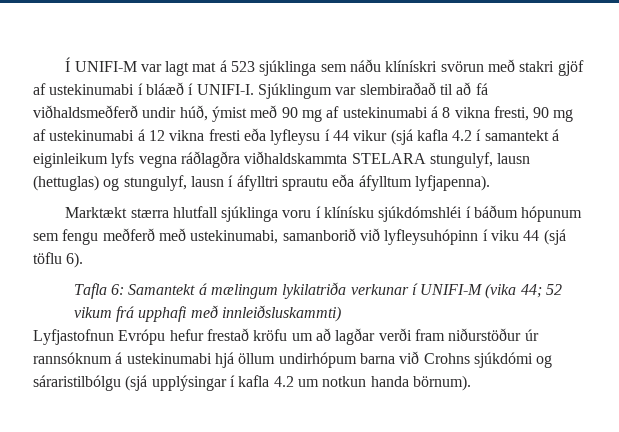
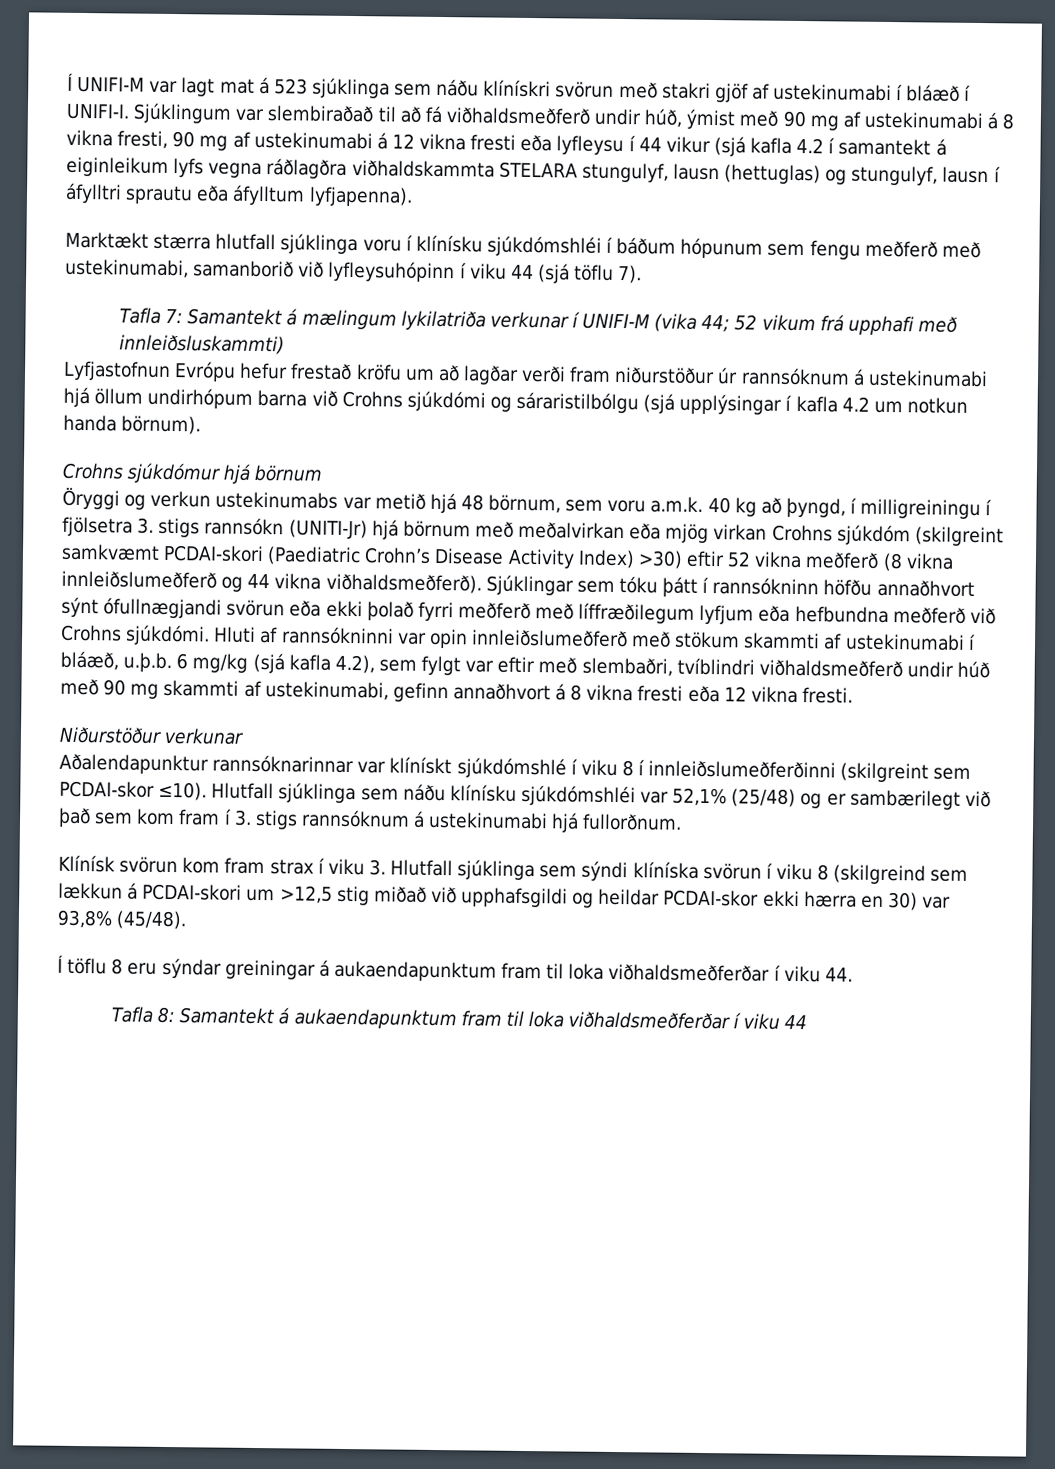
[66,252,84,268] [73,283,124,299] 6). // Tafla 6: -> [618,264,643,284] [119,307,184,324] 7). // Tafla 7:
(471, 383) none -> [62,462,323,484] [62,487,993,520] [62,516,1004,547] [61,543,954,572] [61,570,975,597] [61,596,996,625] [61,624,976,651] [60,650,991,679] [60,678,853,704] [59,726,245,745] [59,753,972,783] [59,780,991,810] [58,807,683,833] [58,854,969,885] [58,882,952,911] [57,909,188,930] [57,954,853,983] [111,1006,808,1030] // Crohns sjúkdómur hjá börnum // Öryggi og verkun ustekinumabs var metið hjá 48 börnum, sem voru a.m.k. 40 kg að þyngd, í milligreiningu í fjölsetra 3. stigs rannsókn (UNITI-Jr) hjá börnum með meðalvirkan eða mjög virkan Crohns sjúkdóm (skilgreint samkvæmt PCDAI-skori (Paediatric Crohn’s Disease Activity Index) >30) eftir 52 vikna meðferð (8 vikna innleiðslumeðferð og 44 vikna viðhaldsmeðferð). Sjúklingar sem tóku þátt í rannsókninn höfðu annaðhvort sýnt ófullnægjandi svörun eða ekki þolað fyrri meðferð með líffræðilegum lyfjum eða hefbundna meðferð við Crohns sjúkdómi. Hluti af rannsókninni var opin innleiðslumeðferð með stökum skammti af ustekinumabi í bláæð, u.þ.b. 6 mg/kg (sjá kafla 4.2), sem fylgt var eftir með slembaðri, tvíblindri viðhaldsmeðferð undir húð með 90 mg skammti af ustekinumabi, gefinn annaðhvort á 8 vikna fresti eða 12 vikna fresti. // Niðurstöður verkunar // Aðalendapunktur rannsóknarinnar var klínískt sjúkdómshlé í viku 8 í innleiðslumeðferðinni (skilgreint sem PCDAI-skor ≤10). Hlutfall sjúklinga sem náðu klínísku sjúkdómshléi var 52,1% (25/48) og er sambærilegt við það sem kom fram í 3. stigs rannsóknum á ustekinumabi hjá fullorðnum. // Klínísk svörun kom fram strax í viku 3. Hlutfall sjúklinga sem sýndi klíníska svörun í viku 8 (skilgreind sem lækkun á PCDAI-skori um >12,5 stig miðað við upphafsgildi og heildar PCDAI-skor ekki hærra en 30) var 93,8% (45/48). // Í töflu 8 eru sýndar greiningar á aukaendapunktum fram til loka viðhaldsmeðferðar í viku 44. // Tafla 8: Samantekt á aukaendapunktum fram til loka viðhaldsmeðferðar í viku 44

